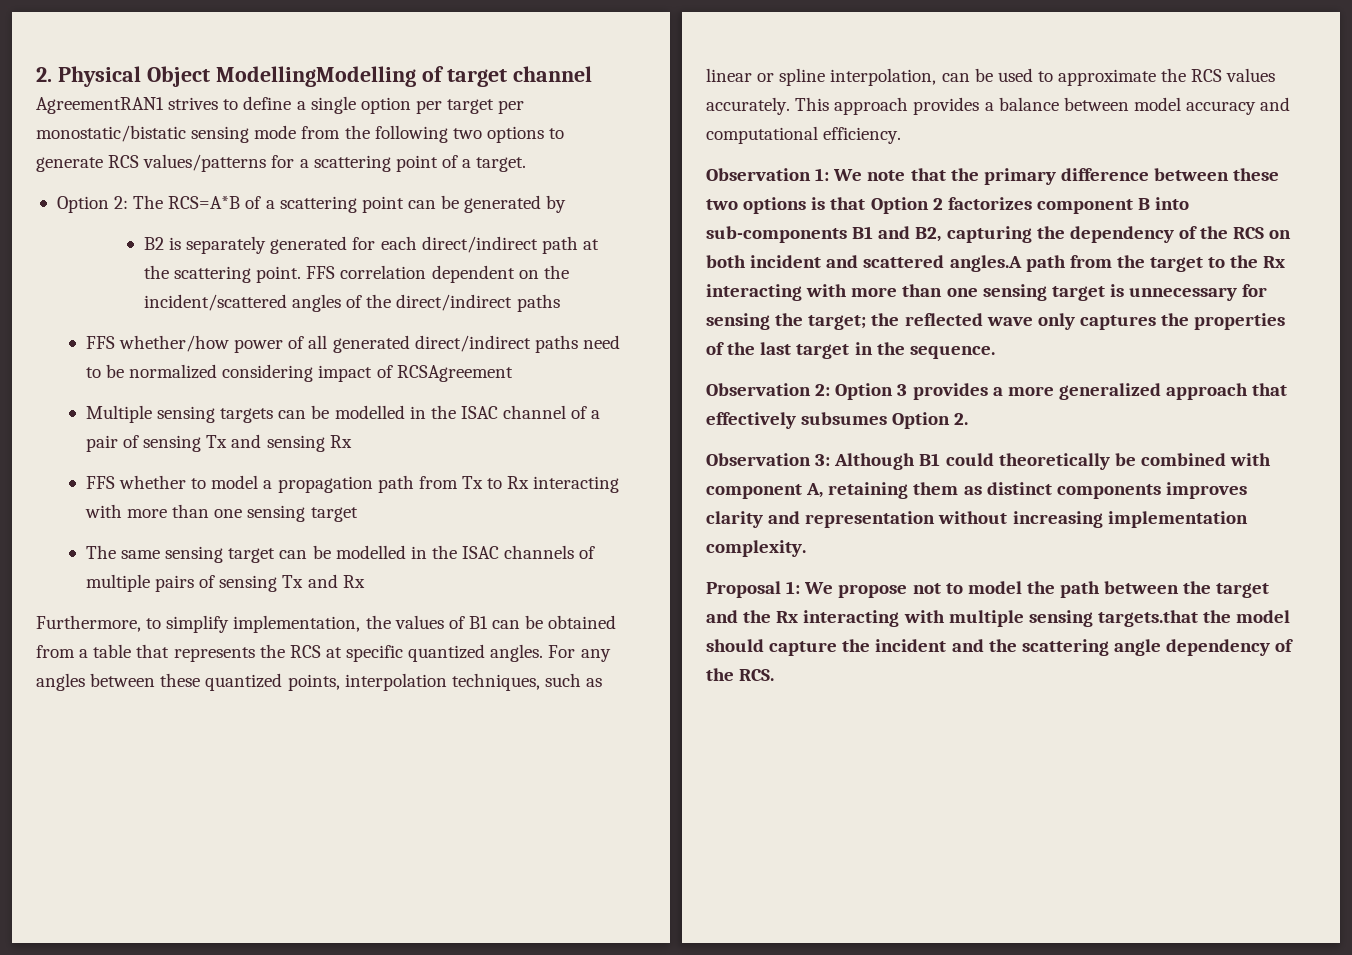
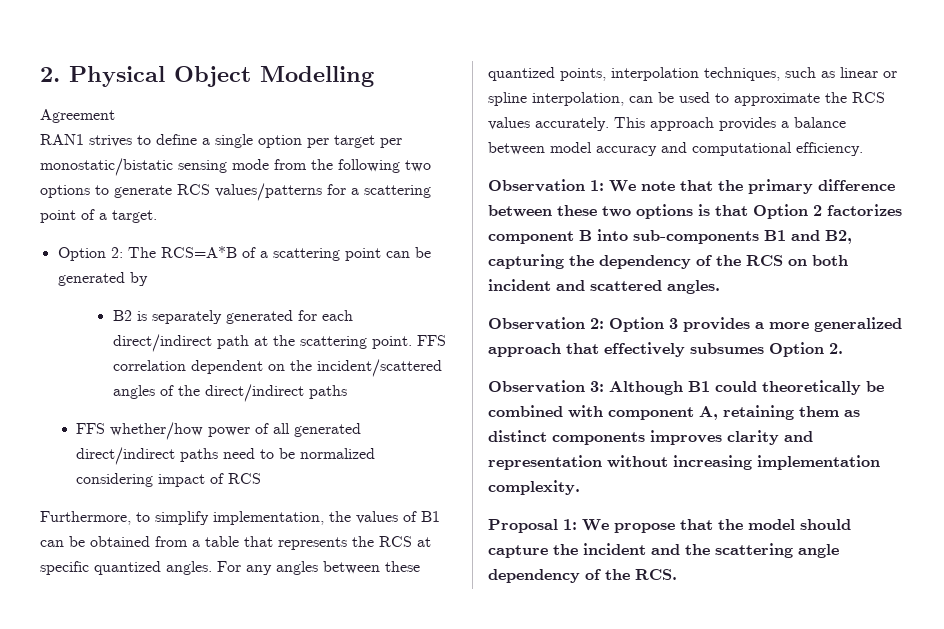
[215,66,592,87] [36,97,164,114] ModellingModelling of target channel // AgreementRAN1 -> [260,66,374,87] [40,109,115,123] [40,134,84,145] Modelling // Agreement // RAN1
[396,365,513,382] [85,405,601,423] [85,434,352,452] [85,475,620,493] [84,504,358,522] [85,545,596,563] [85,574,365,592] RCSAgreement // Multiple sensing targets can be modelled in the ISAC channel of a pair of sensing Tx and sensing Rx // FFS whether to model a propagation path from Tx to Rx interacting with more than one sensing target // The same sensing target can be modelled in the ISAC channels of multiple pairs of sensing Tx and Rx -> [227,473,261,484] RCS
[949,255,1286,272] [706,284,1268,301] [706,313,1286,330] [706,342,995,359] angles.A path from the target to the Rx interacting with more than one sensing target is unnecessary for sensing the target; the reflected wave only captures the properties of the last target in the sequence. -> [667,280,720,294] angles.
[912,581,1270,598] [706,610,1198,627] not to model the path between the target and the Rx interacting with multiple sensing targets.that -> [680,519,713,530] that

